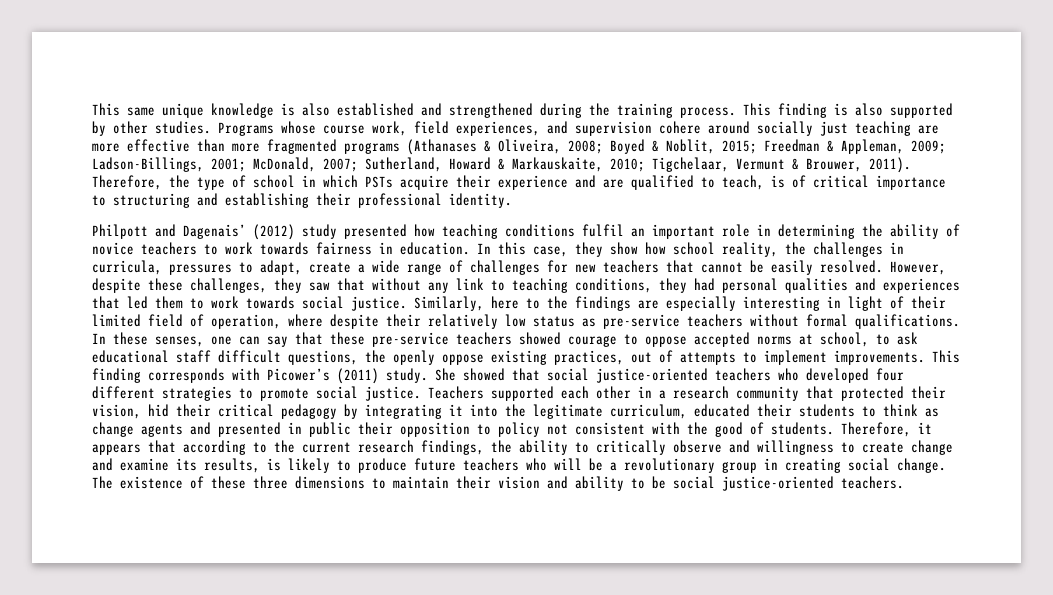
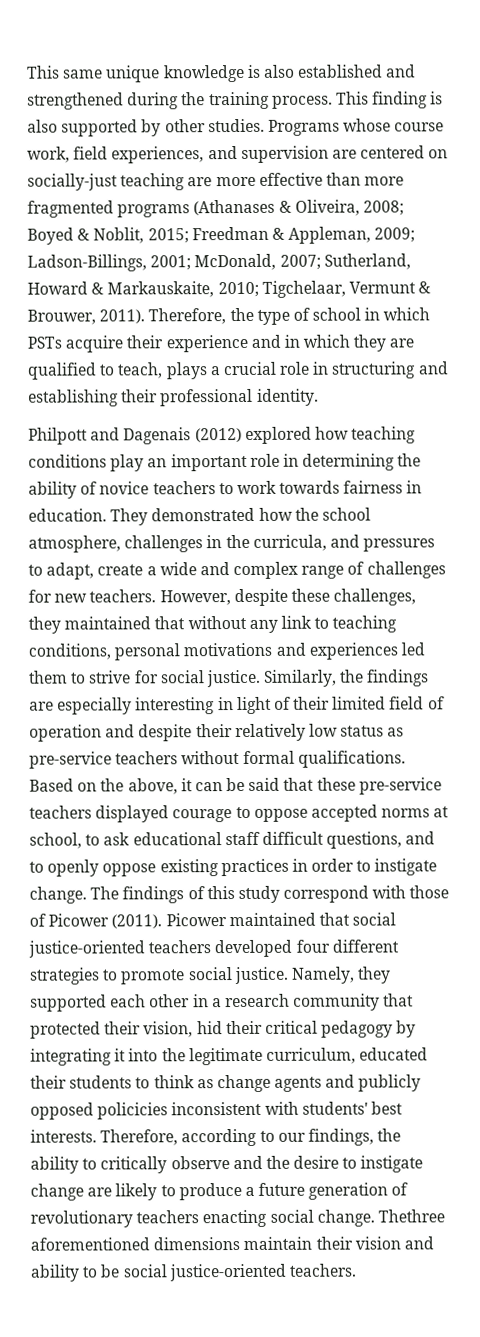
[659,121,848,136] cohere around socially just -> [331,145,449,159] [27,173,118,191] are centered on socially-just
(596, 181) none -> [283,334,387,352] in which they
[771,175,946,190] [92,195,106,206] is of critical importance to -> [165,361,330,380] plays a crucial role in
[183,224,407,240] Dagenais’ (2012) study presented -> [123,426,312,445] Dagenais (2012) explored
[582,224,624,237] fulfil -> [110,454,145,472] play
[477,242,904,257] [92,260,162,275] In this case, they show how school reality, the challenges in curricula, -> [110,507,371,526] [28,534,360,553] They demonstrated how the school atmosphere, challenges in the curricula, and
(400, 266) none -> [199,561,299,580] and complex
[603,260,883,275] teachers that cannot be easily resolved. -> [89,589,157,603] teachers.
[309,282,330,291] saw -> [64,616,152,630] maintained
[659,278,848,293] they had personal qualities -> [114,642,273,661] personal motivations
[92,296,120,309] that -> (398, 651) none
[211,296,295,309] work towards -> [89,670,159,684] strive for
[491,296,540,309] here to -> (338, 678) none
[211,314,323,329] operation, where -> [29,724,136,742] operation and
[92,332,288,347] In these senses, one can say -> [29,777,281,795] Based on the above, it can be said
[519,332,561,345] showed -> [95,805,170,823] displayed
[365,350,386,363] the -> [405,831,436,845] [29,861,44,873] and to
[554,350,960,365] [92,368,505,384] practices, out of attempts to implement improvements. This finding corresponds with Picower’s (2011) study. She showed -> [220,858,438,877] [29,885,450,904] [29,912,316,929] practices in order to instigate change. The findings of this study correspond with those of Picower (2011). Picower maintained
[778,368,799,381] who -> (212, 947) none
[428,386,484,399] Teachers -> [290,966,392,984] Namely, they
[218,422,932,437] [92,440,414,455] presented in public their opposition to policy not consistent with the good of students. Therefore, it appears that according to the current research -> [358,1074,422,1092] [30,1101,403,1120] [30,1128,306,1147] publicly opposed policicies inconsistent with students' best interests. Therefore, according to our
[757,440,953,455] [92,458,946,473] [92,476,386,489] willingness to create change and examine its results, is likely to produce future teachers who will be a revolutionary group in creating social change. The existence of these three dimensions to -> [265,1155,424,1173] [30,1182,409,1201] [30,1209,445,1228] [30,1237,241,1251] the desire to instigate change are likely to produce a future generation of revolutionary teachers enacting social change. Thethree aforementioned dimensions

